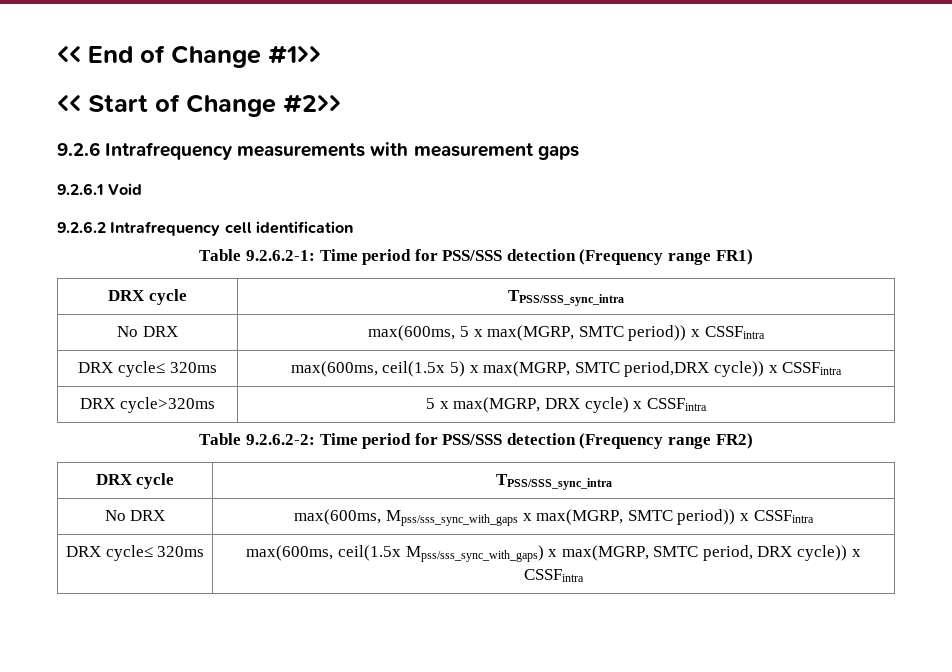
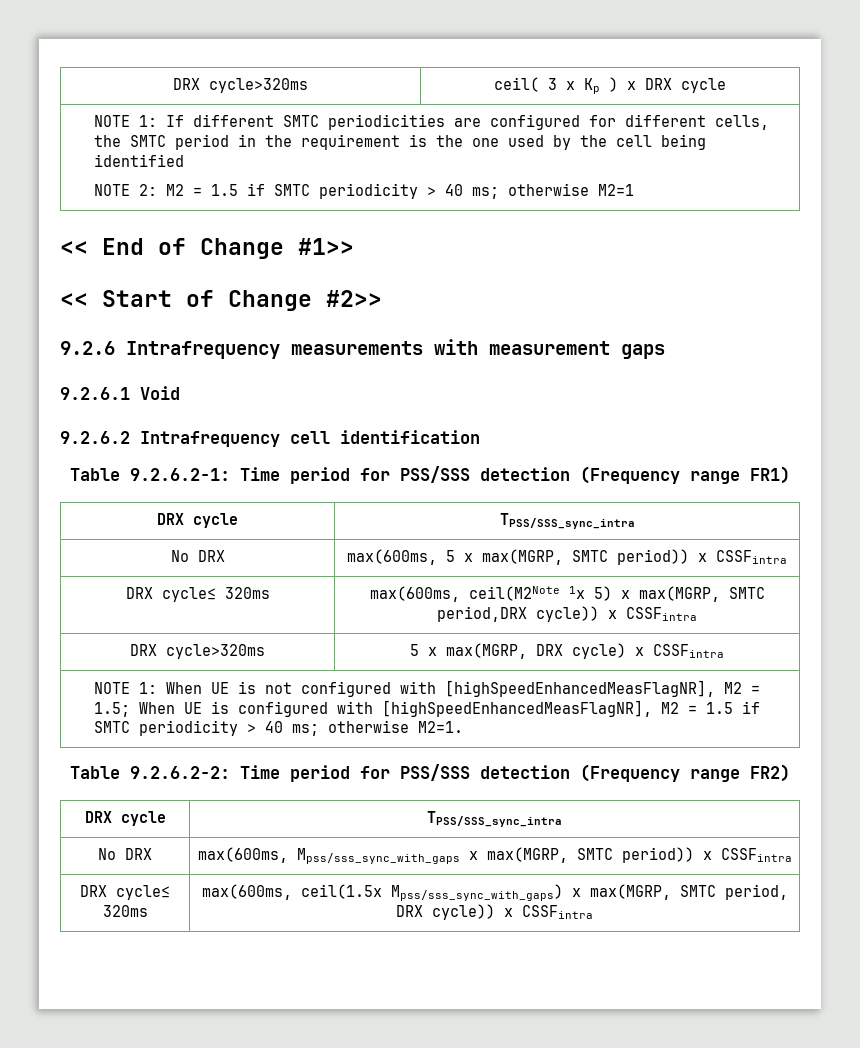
(57, 54) none -> [173,78,308,93] [494,77,726,94] [94,114,770,130] [94,134,707,150] [94,154,185,167] [94,183,635,199] DRX cycle>320ms | ceil( 3 x Kp ) x DRX cycle // NOTE 1: If different SMTC periodicities are configured for different cells, the SMTC period in the requirement is the one used by the cell being identified // NOTE 2: M2 = 1.5 if SMTC periodicity > 40 ms; otherwise M2=1 //
[382,361,446,377] ceil(1.5x -> [468,586,585,601] ceil(M2Note 1x
(707, 404) none -> [94,680,761,697] [94,700,761,717] [94,720,464,736] // NOTE 1: When UE is not configured with [highSpeedEnhancedMeasFlagNR], M2 = 1.5; When UE is configured with [highSpeedEnhancedMeasFlagNR], M2 = 1.5 if SMTC periodicity > 40 ms; otherwise M2=1.

